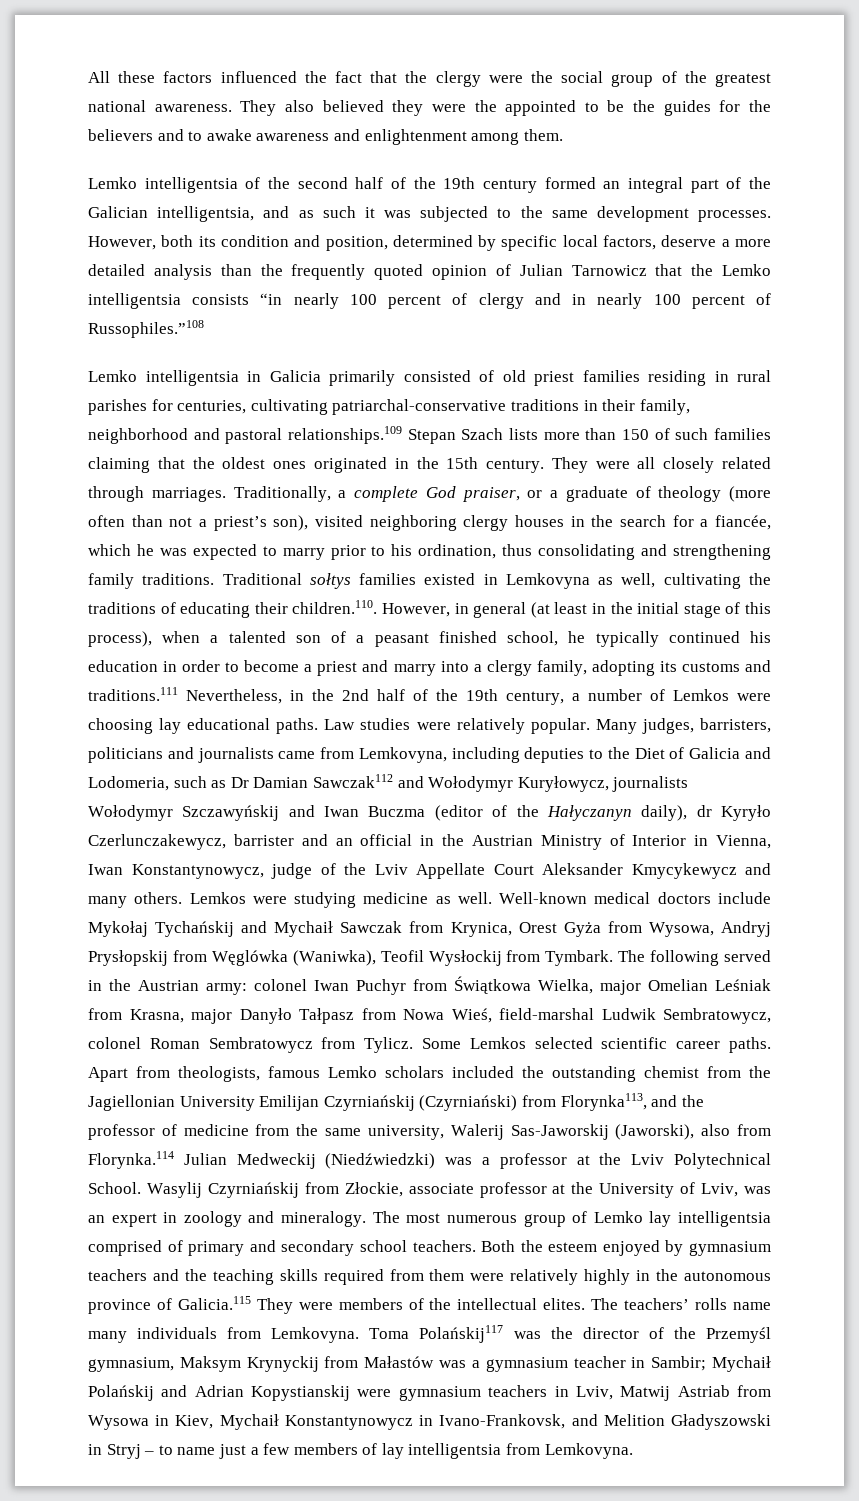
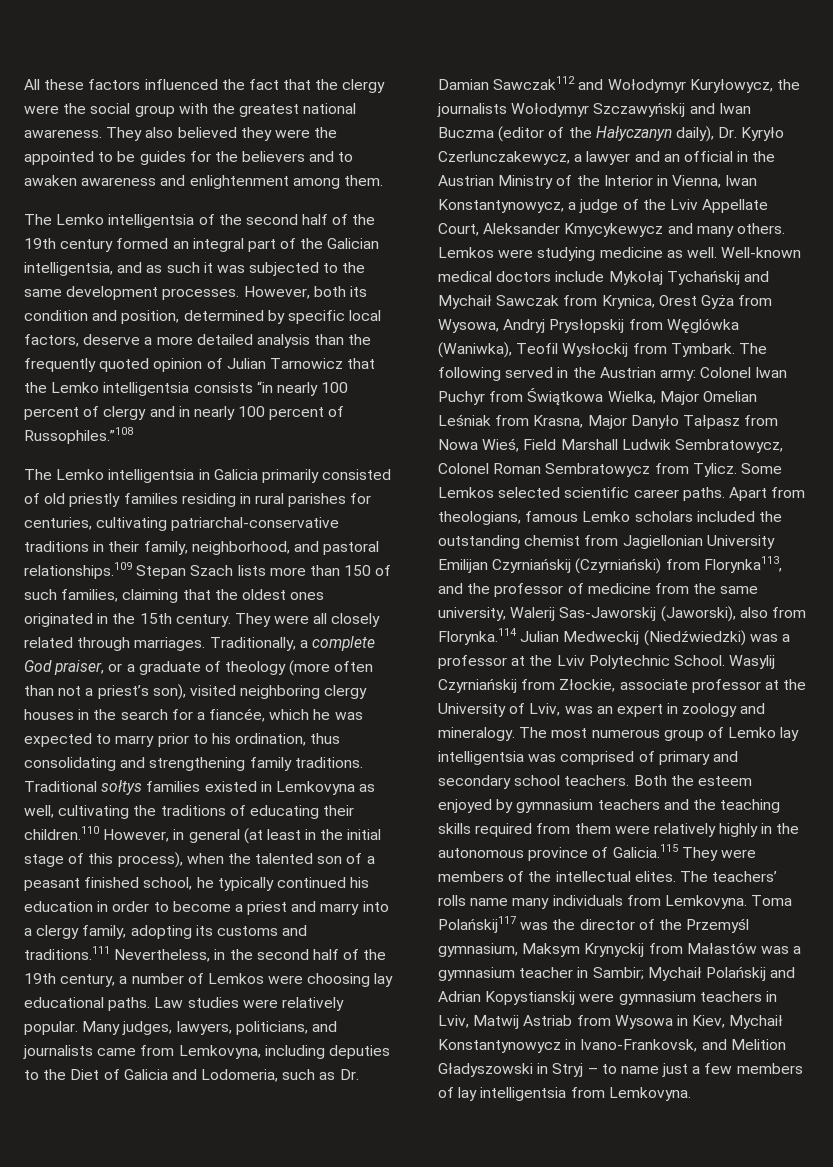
[661,71,677,83] of -> [178,103,208,114] with
[633,100,656,112] the -> (136, 156) none
[206,129,252,141] awake -> [24,175,77,186] awaken
(563, 135) none -> [24,214,52,225] The
(204, 329) none -> [24,469,52,480] The
[534,371,574,386] priest -> [69,493,121,507] priestly
[88,428,188,444] neighborhood -> [191,541,290,555] neighborhood,
[714,428,771,440] families -> [61,589,119,602] families,
[292,600,378,614] children.110. -> [24,826,99,840] children.110
[210,635,219,643] a -> [227,853,251,864] the
[342,689,369,701] 2nd -> [256,949,309,960] second
[700,718,771,733] [88,747,163,763] barristers, politicians -> [176,1021,308,1035] lawyers, politicians,
[230,777,249,788] Dr -> [339,1069,359,1080] Dr.
(609, 784) none -> [776,79,800,90] the
[696,805,712,817] dr -> [718,127,738,138] Dr.
[233,834,294,846] barrister -> [574,151,631,165] a lawyer
(625, 840) none -> [576,175,600,186] the
(264, 871) none -> [568,202,577,210] a
[493,864,534,875] Court -> [438,223,479,236] Court,
[254,979,307,991] colonel -> [700,367,752,378] Colonel
[600,980,641,995] major -> [659,391,699,405] Major
[191,1009,232,1024] major -> [587,415,627,429] Major
[499,1008,594,1020] field-marshal -> [523,439,618,450] Field Marshall
[88,1037,141,1049] colonel -> [438,463,489,474] Colonel
[178,1066,260,1082] theologists, -> [438,511,521,525] theologians,
[749,1066,771,1078] the -> (619, 540) none
[674,1153,771,1169] Polytechnical -> [588,655,670,669] Polytechnic
(771, 1219) none -> [528,754,557,762] was

